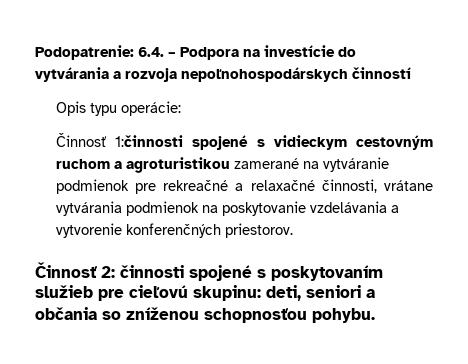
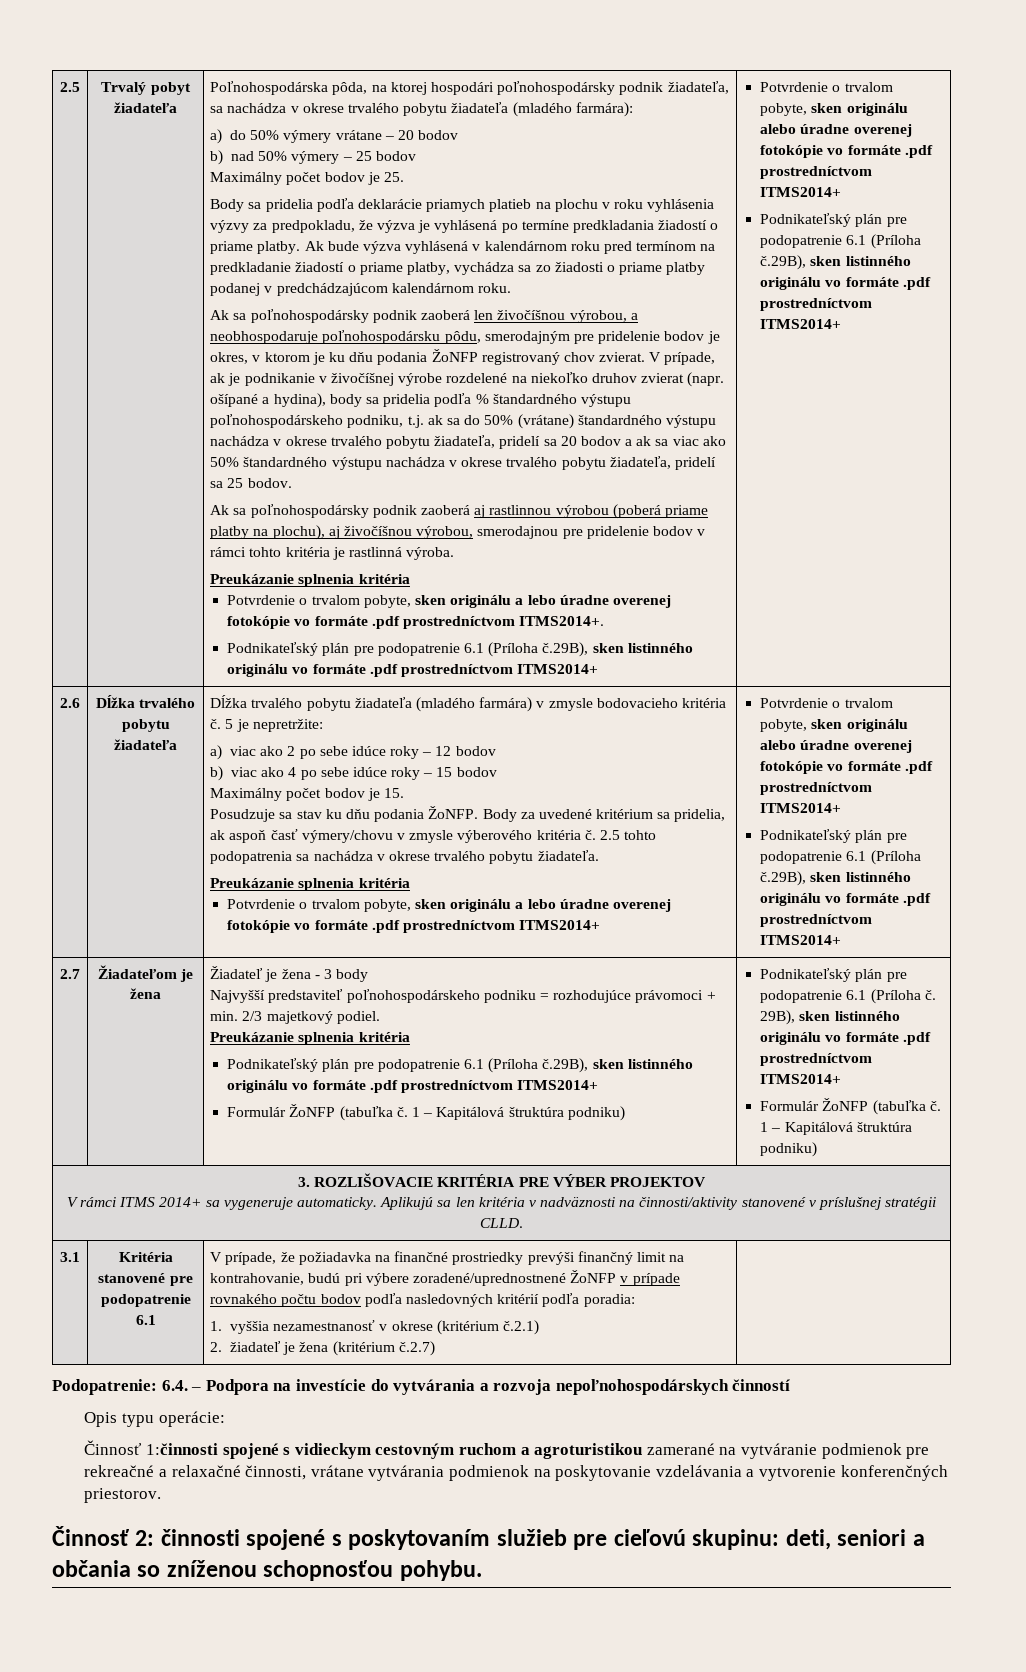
(35, 52) none -> [60,82,80,92] [101,82,191,95] [114,102,177,113] [210,81,729,95] [210,102,633,117] [210,129,459,144] [210,150,416,165] [210,172,404,185] [210,198,715,212] [210,220,719,233] [210,241,716,254] [210,262,706,275] [210,283,511,296] [210,309,638,323] [210,330,720,344] [210,349,716,365] [210,372,725,387] [210,393,631,408] [210,414,716,429] [210,435,726,449] [210,456,716,470] [210,478,292,488] [210,504,708,519] [210,525,706,540] [210,547,455,560] [210,574,410,587] [227,595,671,608] [227,616,605,629] [227,642,693,657] [227,664,599,677] [760,82,893,92] [760,103,908,116] [760,124,912,137] [760,145,933,158] [760,166,873,179] [760,187,842,197] [760,213,907,227] [760,234,921,249] [760,255,911,270] [760,277,931,290] [760,298,873,311] [760,319,842,329] [60,698,80,708] [95,695,196,708] [121,719,170,732] [114,739,177,750] [210,695,726,712] [210,719,323,732] [210,745,496,760] [210,766,497,781] [210,788,404,801] [210,806,726,822] [210,829,657,843] [210,850,599,864] [210,878,410,891] [227,899,671,912] [227,920,601,933] [760,698,893,708] [760,719,908,732] [760,740,912,753] [760,761,933,774] [760,782,873,795] [760,803,842,813] [760,829,907,843] [760,850,921,865] [760,871,911,886] [760,893,931,906] [760,914,873,927] [760,935,842,945] [60,969,80,979] [97,965,194,982] [130,988,161,999] [210,966,369,982] [210,989,716,1003] [210,1011,380,1024] [210,1032,410,1045] [227,1058,693,1073] [227,1080,599,1093] [227,1104,625,1121] [760,968,907,982] [760,989,936,1004] [760,1010,900,1025] [760,1032,931,1045] [760,1053,873,1066] [760,1074,842,1084] [760,1098,941,1115] [760,1122,912,1135] [760,1142,818,1157] [298,1173,706,1187] [66,1197,937,1210] [480,1218,523,1228] [60,1252,80,1262] [118,1252,173,1262] [98,1273,193,1286] [100,1294,191,1307] [135,1315,156,1325] [210,1251,685,1265] [210,1270,680,1286] [210,1293,635,1307] [210,1320,539,1335] [210,1341,435,1356] 2.5 | Trvalý pobyt žiadateľa | Poľnohospodárska pôda, na ktorej hospodári poľnohospodársky podnik žiadateľa, sa nachádza v okrese trvalého pobytu žiadateľa (mladého farmára): // a) do 50% výmery vrátane – 20 bodov // b) nad 50% výmery – 25 bodov // Maximálny počet bodov je 25. // Body sa pridelia podľa deklarácie priamych platieb na plochu v roku vyhlásenia výzvy za predpokladu, že výzva je vyhlásená po termíne predkladania žiadostí o priame platby. Ak bude výzva vyhlásená v kalendárnom roku pred termínom na predkladanie žiadostí o priame platby, vychádza sa zo žiadosti o priame platby podanej v predchádzajúcom kalendárnom roku. // Ak sa poľnohospodársky podnik zaoberá len živočíšnou výrobou, a neobhospodaruje poľnohospodársku pôdu, smerodajným pre pridelenie bodov je okres, v ktorom je ku dňu podania ŽoNFP registrovaný chov zvierat. V prípade, ak je podnikanie v živočíšnej výrobe rozdelené na niekoľko druhov zvierat (napr. ošípané a hydina), body sa pridelia podľa % štandardného výstupu poľnohospodárskeho podniku, t.j. ak sa do 50% (vrátane) štandardného výstupu nachádza v okrese trvalého pobytu žiadateľa, pridelí sa 20 bodov a ak sa viac ako 50% štandardného výstupu nachádza v okrese trvalého pobytu žiadateľa, pridelí sa 25 bodov. // Ak sa poľnohospodársky podnik zaoberá aj rastlinnou výrobou (poberá priame platby na plochu), aj živočíšnou výrobou, smerodajnou pre pridelenie bodov v rámci tohto kritéria je rastlinná výroba. // Preukázanie splnenia kritéria // Potvrdenie o trvalom pobyte, sken originálu a lebo úradne overenej fotokópie vo formáte .pdf prostredníctvom ITMS2014+. // Podnikateľský plán pre podopatrenie 6.1 (Príloha č.29B), sken listinného originálu vo formáte .pdf prostredníctvom ITMS2014+ | Potvrdenie o trvalom pobyte, sken originálu alebo úradne overenej fotokópie vo formáte .pdf prostredníctvom ITMS2014+ // Podnikateľský plán pre podopatrenie 6.1 (Príloha č.29B), sken listinného originálu vo formáte .pdf prostredníctvom ITMS2014+ // 2.6 | Dĺžka trvalého pobytu žiadateľa | Dĺžka trvalého pobytu žiadateľa (mladého farmára) v zmysle bodovacieho kritéria č. 5 je nepretržite: // a) viac ako 2 po sebe idúce roky – 12 bodov // b) viac ako 4 po sebe idúce roky – 15 bodov // Maximálny počet bodov je 15. // Posudzuje sa stav ku dňu podania ŽoNFP. Body za uvedené kritérium sa pridelia, ak aspoň časť výmery/chovu v zmysle výberového kritéria č. 2.5 tohto podopatrenia sa nachádza v okrese trvalého pobytu žiadateľa. // Preukázanie splnenia kritéria // Potvrdenie o trvalom pobyte, sken originálu a lebo úradne overenej fotokópie vo formáte .pdf prostredníctvom ITMS2014+ | Potvrdenie o trvalom pobyte, sken originálu alebo úradne overenej fotokópie vo formáte .pdf prostredníctvom ITMS2014+ // Podnikateľský plán pre podopatrenie 6.1 (Príloha č.29B), sken listinného originálu vo formáte .pdf prostredníctvom ITMS2014+ // 2.7 | Žiadateľom je žena | Žiadateľ je žena - 3 body // Najvyšší predstaviteľ poľnohospodárskeho podniku = rozhodujúce právomoci + min. 2/3 majetkový podiel. // Preukázanie splnenia kritéria // Podnikateľský plán pre podopatrenie 6.1 (Príloha č.29B), sken listinného originálu vo formáte .pdf prostredníctvom ITMS2014+ // Formulár ŽoNFP (tabuľka č. 1 – Kapitálová štruktúra podniku) | Podnikateľský plán pre podopatrenie 6.1 (Príloha č. 29B), sken listinného originálu vo formáte .pdf prostredníctvom ITMS2014+ // Formulár ŽoNFP (tabuľka č. 1 – Kapitálová štruktúra podniku) // 3. ROZLIŠOVACIE KRITÉRIA PRE VÝBER PROJEKTOV // V rámci ITMS 2014+ sa vygeneruje automaticky. Aplikujú sa len kritéria v nadväznosti na činnosti/aktivity stanovené v príslušnej stratégii CLLD. // 3.1 | Kritéria stanovené pre podopatrenie 6.1 | V prípade, že požiadavka na finančné prostriedky prevýši finančný limit na kontrahovanie, budú pri výbere zoradené/uprednostnené ŽoNFP v prípade rovnakého počtu bodov podľa nasledovných kritérií podľa poradia: // 1. vyššia nezamestnanosť v okrese (kritérium č.2.1) // 2. žiadateľ je žena (kritérium č.2.7) | //

